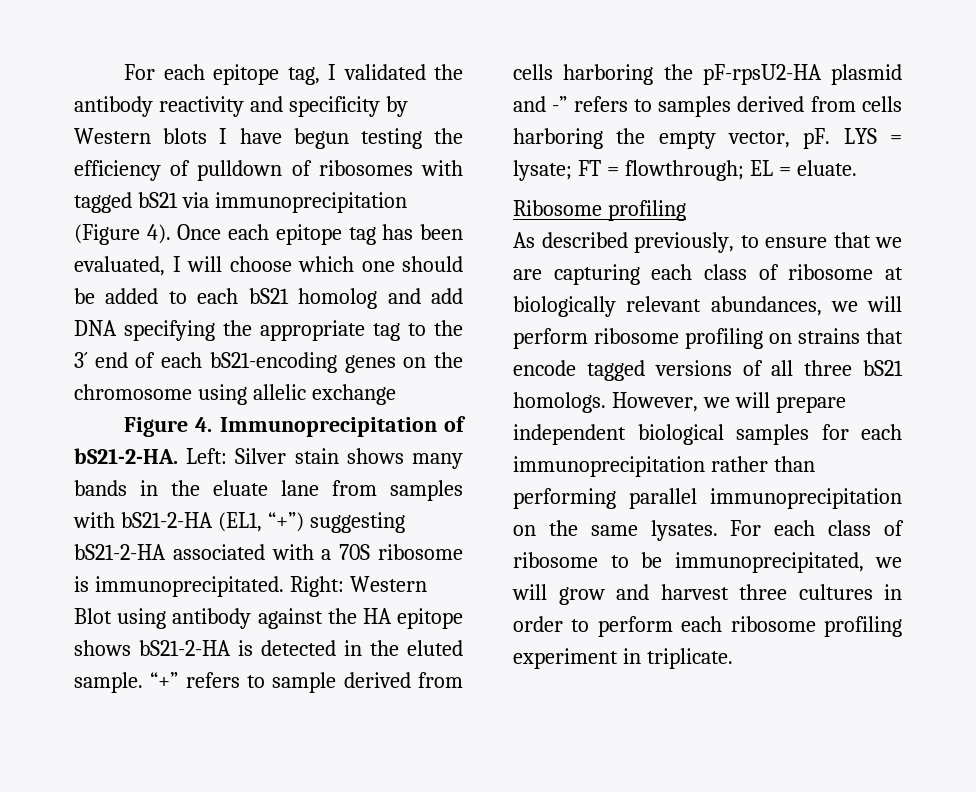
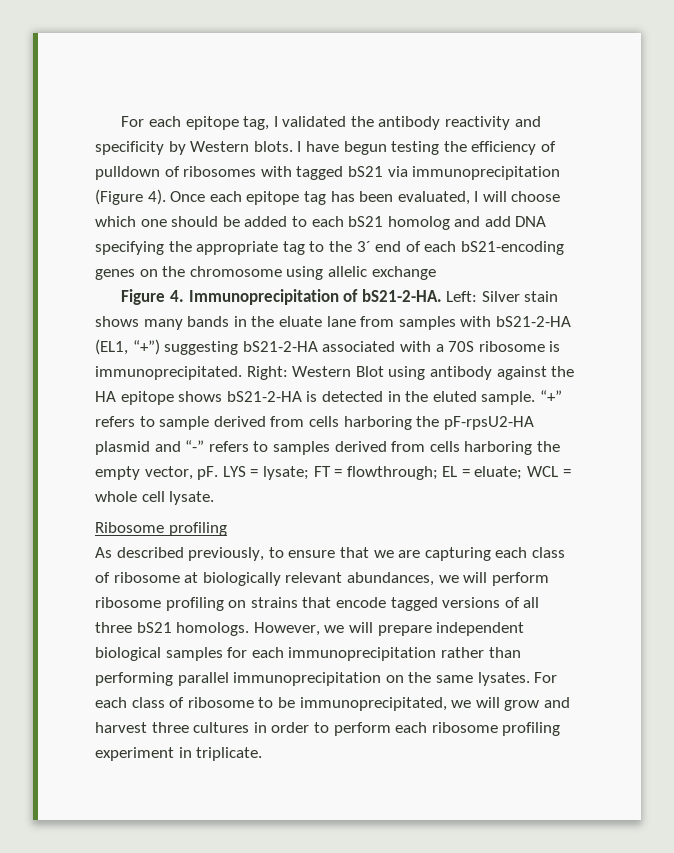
[163,128,208,144] blots -> [253,141,293,152] blots.
[552,96,568,112] -” -> [185,440,205,452] “-”
[796,160,857,176] eluate. -> [474,466,571,480] [95,491,215,505] eluate; WCL = whole cell lysate.

